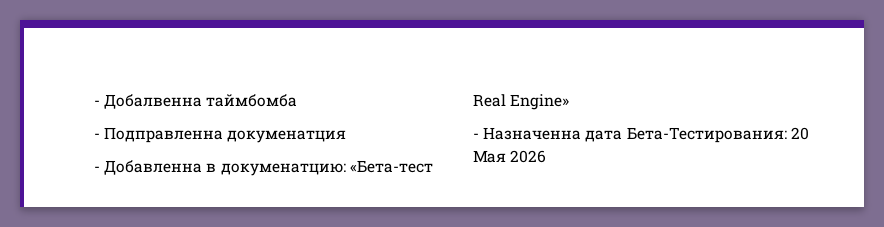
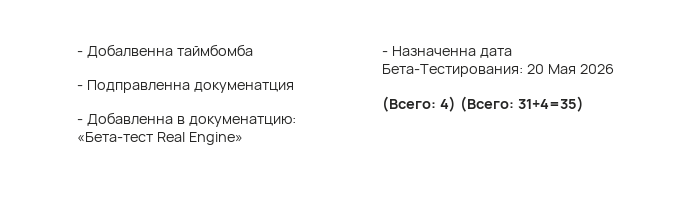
(547, 156) none -> [382,96,584,112] // (Всего: 4) (Всего: 31+4=35)

